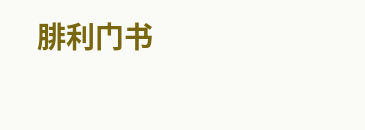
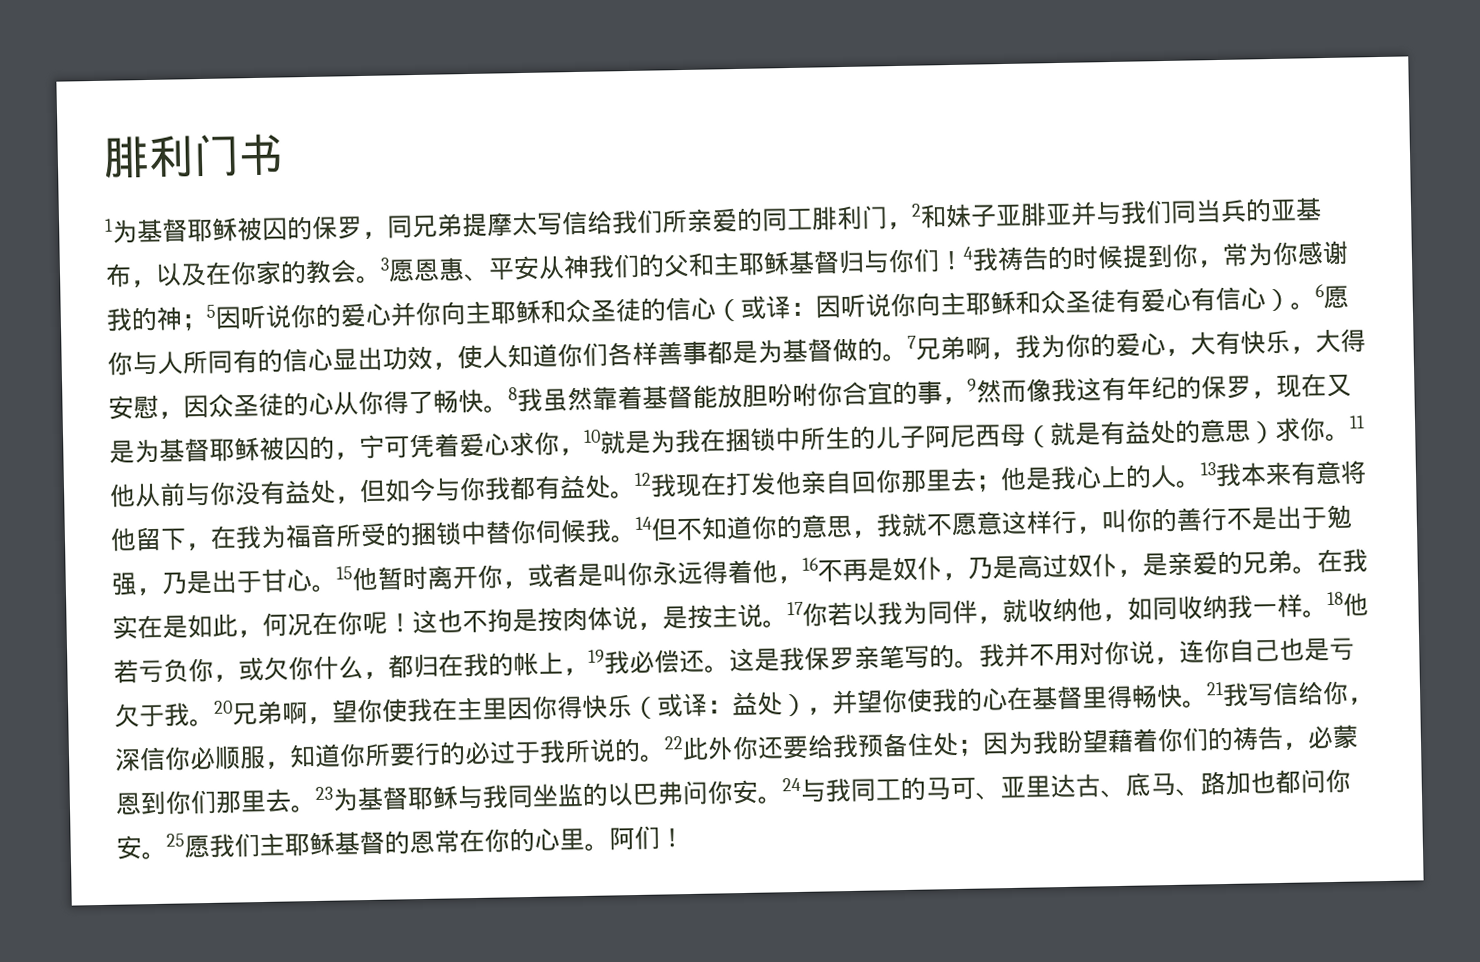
(153, 36) none -> [104,205,913,244] [911,197,1322,229] [105,259,382,289] [380,240,1349,283] [106,286,1316,332] [1315,284,1349,310] [107,337,908,376] [907,328,1366,361] [108,388,509,420] [508,380,968,413] [967,373,1352,404] [109,431,585,464] [584,417,1351,455] [1349,415,1365,429] [109,474,636,508] [634,464,1202,498] [1200,460,1367,488] [110,518,637,552] [635,504,1352,542] [111,568,337,597] [336,559,803,592] [802,548,1368,583] [112,603,788,640] [787,593,1328,627] [1327,591,1369,617] [113,651,589,684] [588,637,1355,675] [114,702,215,728] [214,683,1208,726] [1206,680,1374,708] [114,737,666,772] [664,724,1359,761] [115,788,317,816] [315,779,784,812] [782,768,1351,803] [116,835,167,860] [166,825,685,859] // 1为基督耶稣被囚的保罗，同兄弟提摩太写信给我们所亲爱的同工腓利门，2和妹子亚腓亚并与我们同当兵的亚基布，以及在你家的教会。3愿恩惠、平安从神我们的父和主耶稣基督归与你们！4我祷告的时候提到你，常为你感谢我的神；5因听说你的爱心并你向主耶稣和众圣徒的信心（或译：因听说你向主耶稣和众圣徒有爱心有信心）。6愿你与人所同有的信心显出功效，使人知道你们各样善事都是为基督做的。7兄弟啊，我为你的爱心，大有快乐，大得安慰，因众圣徒的心从你得了畅快。8我虽然靠着基督能放胆吩咐你合宜的事，9然而像我这有年纪的保罗，现在又是为基督耶稣被囚的，宁可凭着爱心求你，10就是为我在捆锁中所生的儿子阿尼西母（就是有益处的意思）求你。11他从前与你没有益处，但如今与你我都有益处。12我现在打发他亲自回你那里去；他是我心上的人。13我本来有意将他留下，在我为福音所受的捆锁中替你伺候我。14但不知道你的意思，我就不愿意这样行，叫你的善行不是出于勉强，乃是出于甘心。15他暂时离开你，或者是叫你永远得着他，16不再是奴仆，乃是高过奴仆，是亲爱的兄弟。在我实在是如此，何况在你呢！这也不拘是按肉体说，是按主说。17你若以我为同伴，就收纳他，如同收纳我一样。18他若亏负你，或欠你什么，都归在我的帐上，19我必偿还。这是我保罗亲笔写的。我并不用对你说，连你自己也是亏欠于我。20兄弟啊，望你使我在主里因你得快乐（或译：益处），并望你使我的心在基督里得畅快。21我写信给你，深信你必顺服，知道你所要行的必过于我所说的。22此外你还要给我预备住处；因为我盼望藉着你们的祷告，必蒙恩到你们那里去。23为基督耶稣与我同坐监的以巴弗问你安。24与我同工的马可、亚里达古、底马、路加也都问你安。25愿我们主耶稣基督的恩常在你的心里。阿们！

